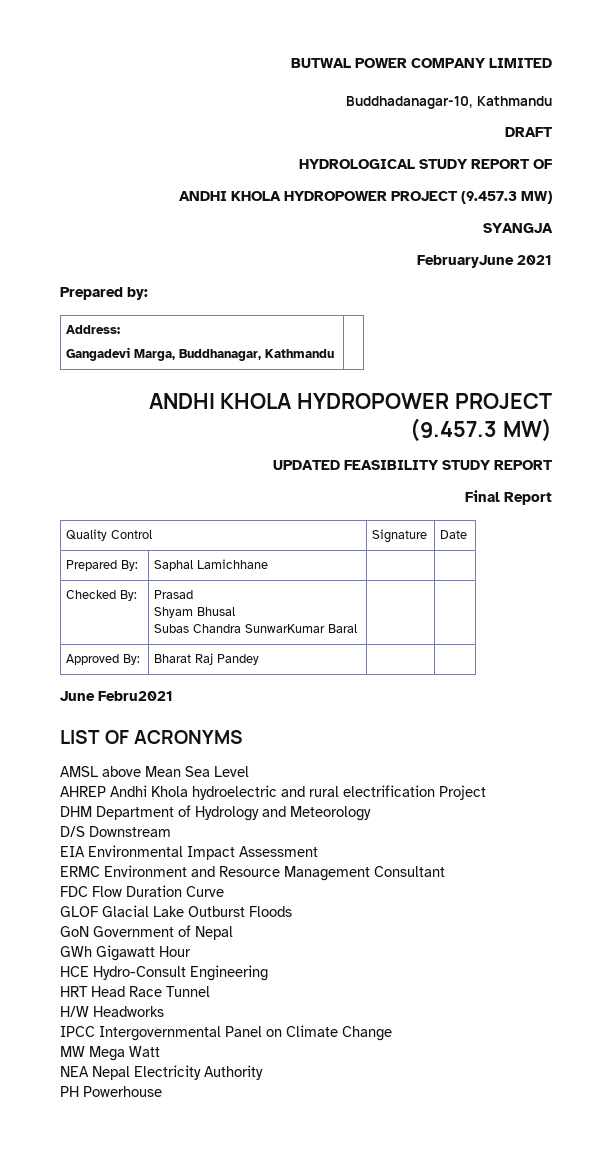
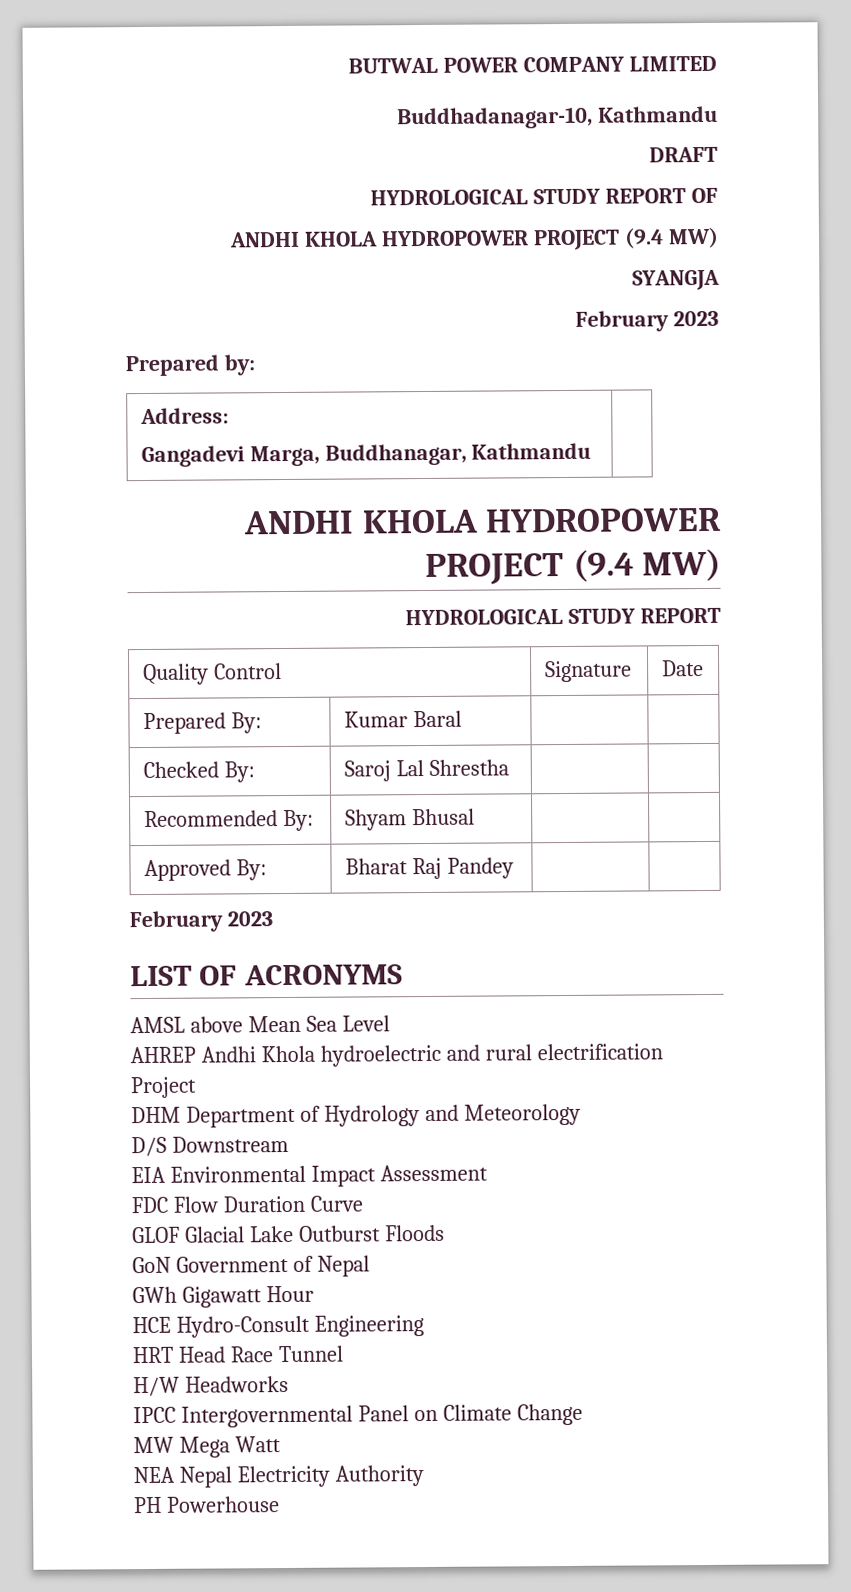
[461,191,517,204] (9.457.3 -> [624,227,665,249] (9.4
[417,255,552,268] FebruaryJune 2021 -> [575,310,719,332] February 2023
[410,418,552,442] [273,460,553,470] [465,490,552,505] (9.457.3 MW) // UPDATED FEASIBILITY STUDY REPORT // Final Report -> [572,548,721,582] [405,607,721,626] (9.4 MW) // HYDROLOGICAL STUDY REPORT
[154,559,269,571] Saphal Lamichhane -> [343,710,462,728] Kumar Baral
[154,590,194,599] [154,607,236,618] [154,624,358,633] Prasad // Shyam Bhusal // Subas Chandra SunwarKumar Baral -> [343,759,509,782] [143,809,314,832] [344,808,475,831] Saroj Lal Shrestha | | // Recommended By: | Shyam Bhusal
[60,691,173,701] June Febru2021 -> [129,910,273,933] February 2023
[60,865,445,881] // ERMC Environment and Resource Management Consultant -> (488, 1173) none

